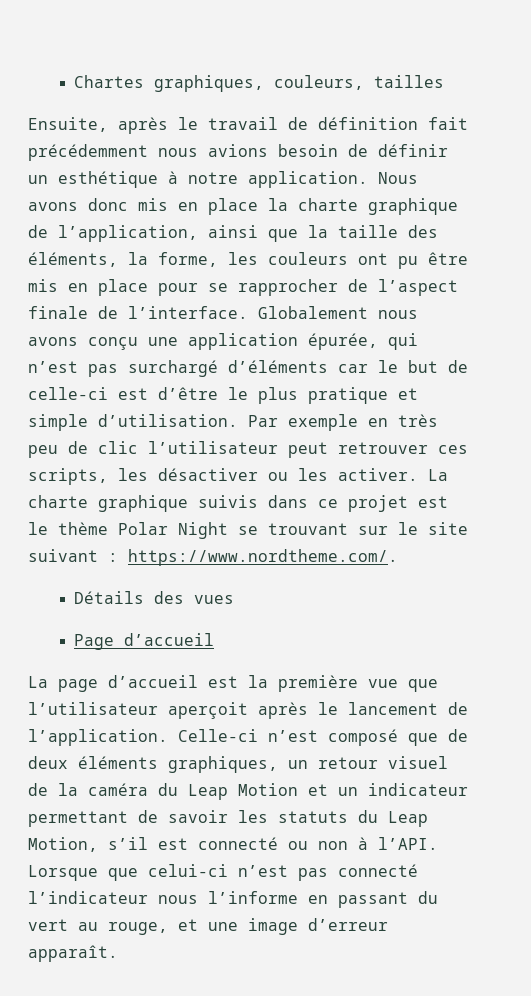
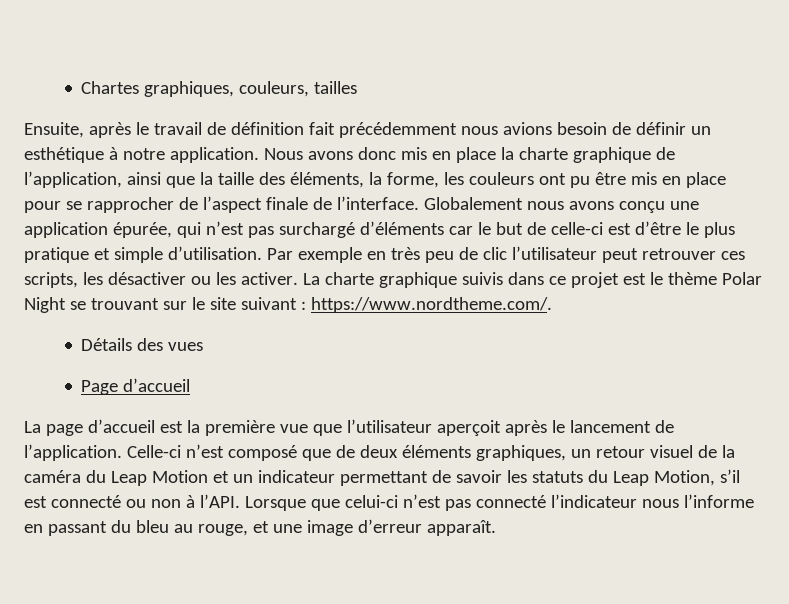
[28,919,68,931] vert -> [135,520,169,533] bleu

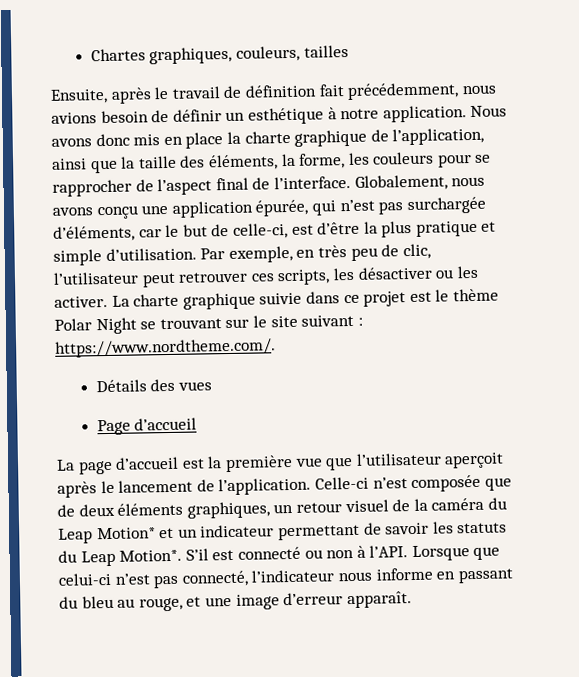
[338,122,457,138] précédemment -> [347,82,460,101] précédemment,
[538,172,726,188] ont pu être mis en place -> (435, 158) none
[265,197,308,210] finale -> [215,177,249,191] final
[423,197,523,210] Globalement -> [354,174,448,191] Globalement,
[278,221,444,238] surchargé d’éléments -> [406,196,486,215] [53,225,135,242] surchargée d’éléments,
[550,222,603,235] celle-ci -> [232,223,288,239] celle-ci,
[685,222,699,235] le -> [363,221,378,234] la
[297,247,362,263] exemple -> [228,245,293,263] exemple,
[482,247,507,260] clic -> [402,243,431,260] clic,
[461,272,503,285] suivis -> [259,292,303,305] suivie
[227,445,297,461] composé -> [411,474,482,493] composée
[151,470,208,483] Motion -> [96,527,156,540] Motion*
[653,469,740,486] Motion, s’il -> [119,548,209,562] Motion*. S’il
[475,495,546,508] connecté -> [181,570,249,587] connecté,
[683,494,754,508] l’informe -> [375,567,433,581] informe

